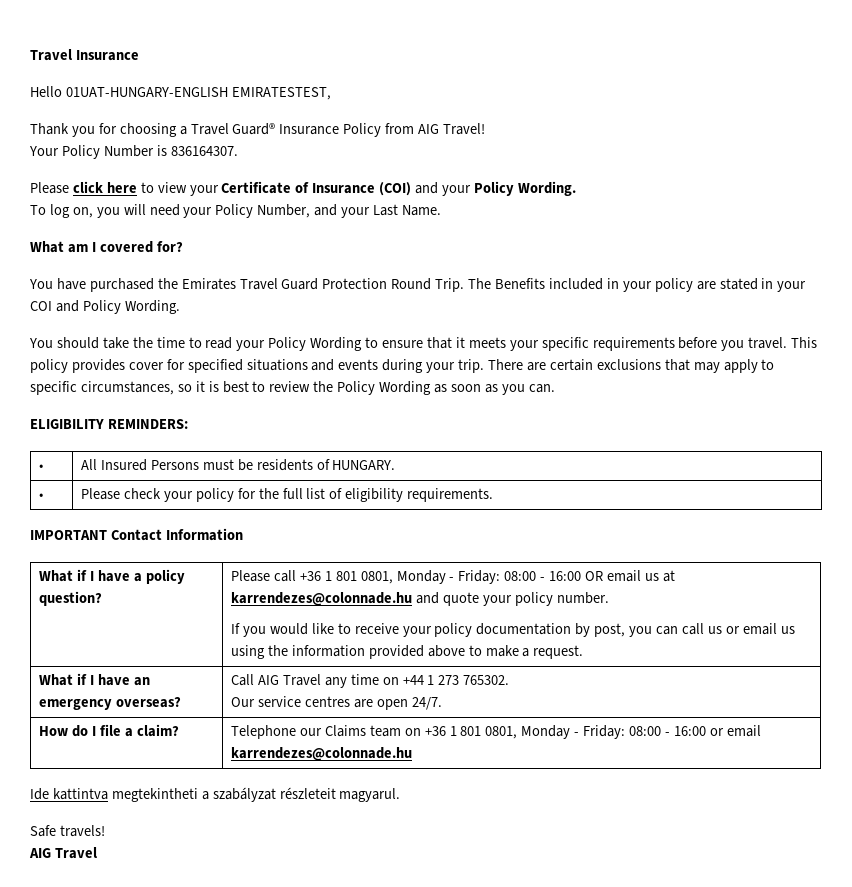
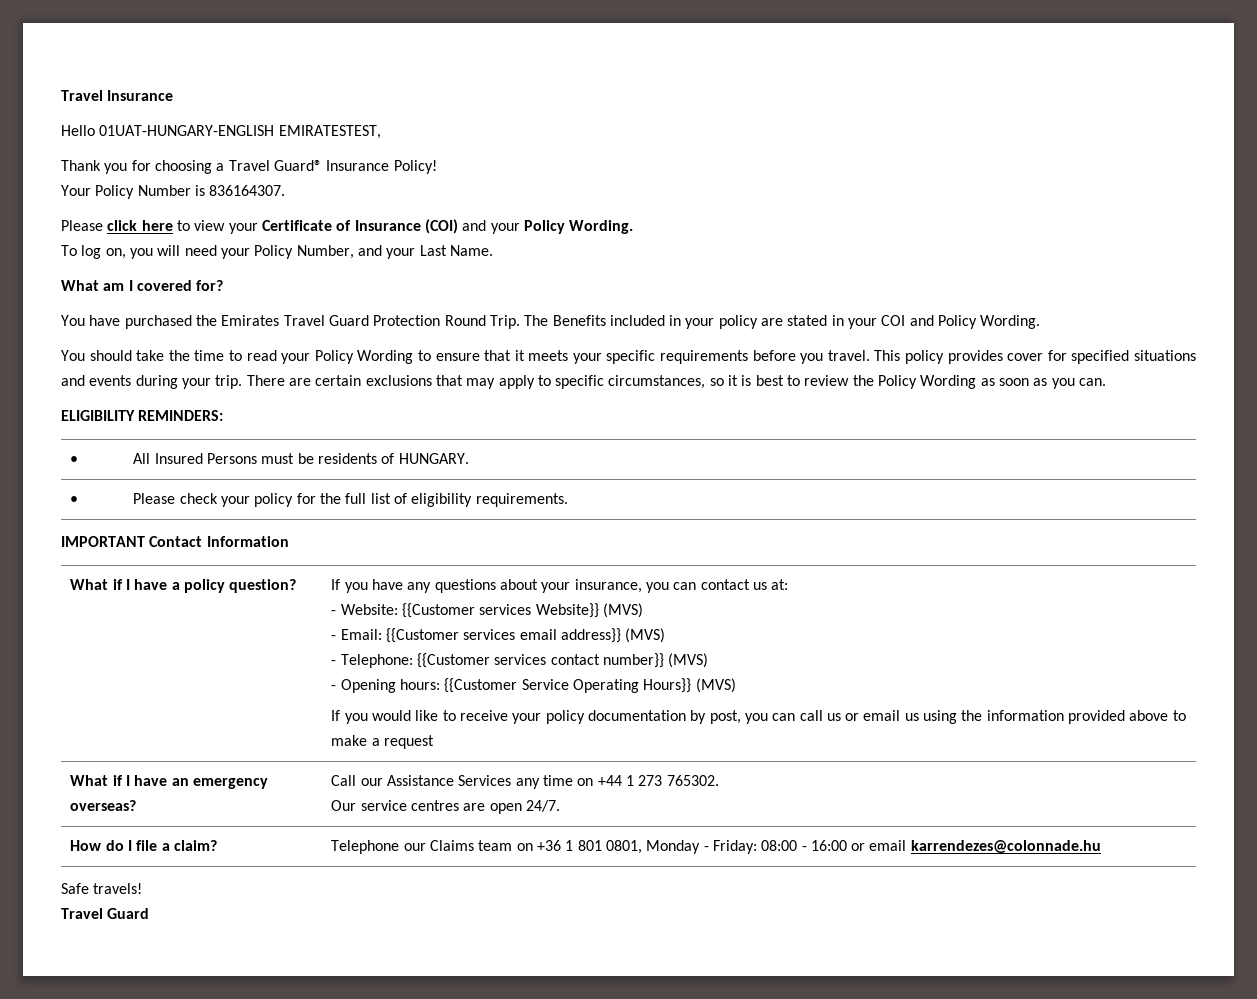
[343,123,486,137] Policy from AIG Travel! -> [393,160,437,174] Policy!
[231,570,675,584] [231,592,609,606] Please call +36 1 801 0801, Monday - Friday: 08:00 - 16:00 OR email us at karrendezes@colonnade.hu and quote your policy number. -> [331,579,789,593] [331,603,643,618] [331,628,666,643] [331,653,709,668] [331,678,736,693] If you have any questions about your insurance, you can contact us at: // - Website: {{Customer services Website}} (MVS) // - Email: {{Customer services email address}} (MVS) // - Telephone: {{Customer services contact number}} (MVS) // - Opening hours: {{Customer Service Operating Hours}} (MVS)
[533,645,584,659] request. -> [383,735,434,749] request
[257,674,321,686] AIG Travel -> [360,775,512,786] our Assistance Services
[30,787,401,802] // Ide kattintva megtekintheti a szabályzat részleteit magyarul. -> (1101, 846) none
[29,847,97,859] AIG Travel -> [61,908,150,919] Travel Guard

